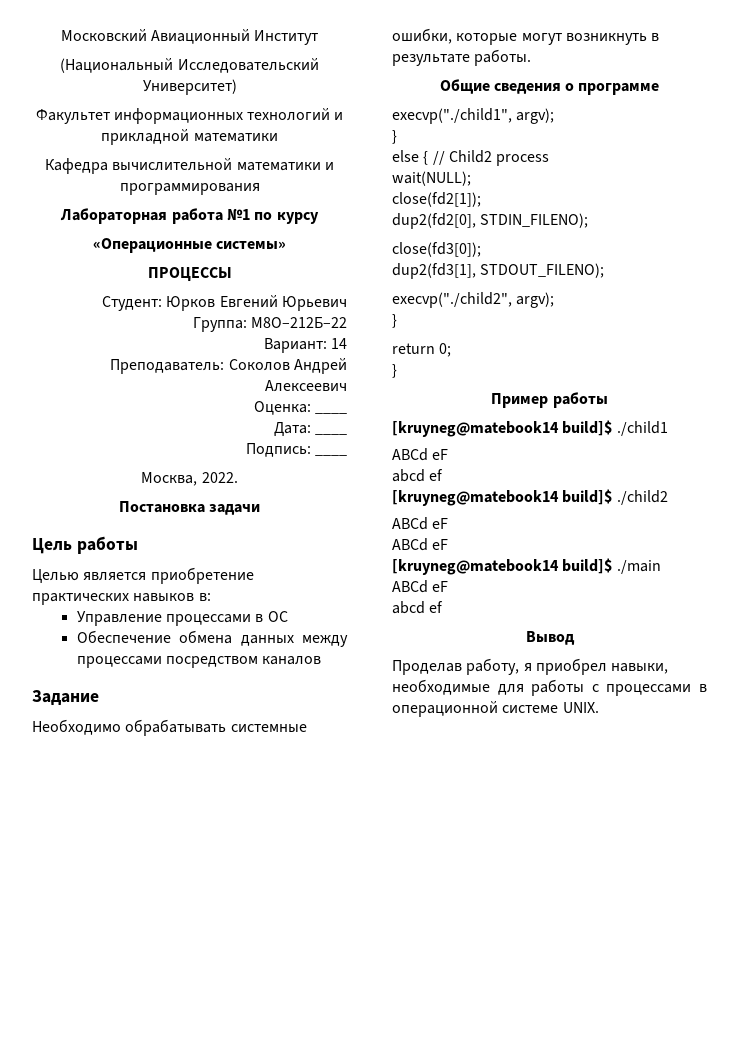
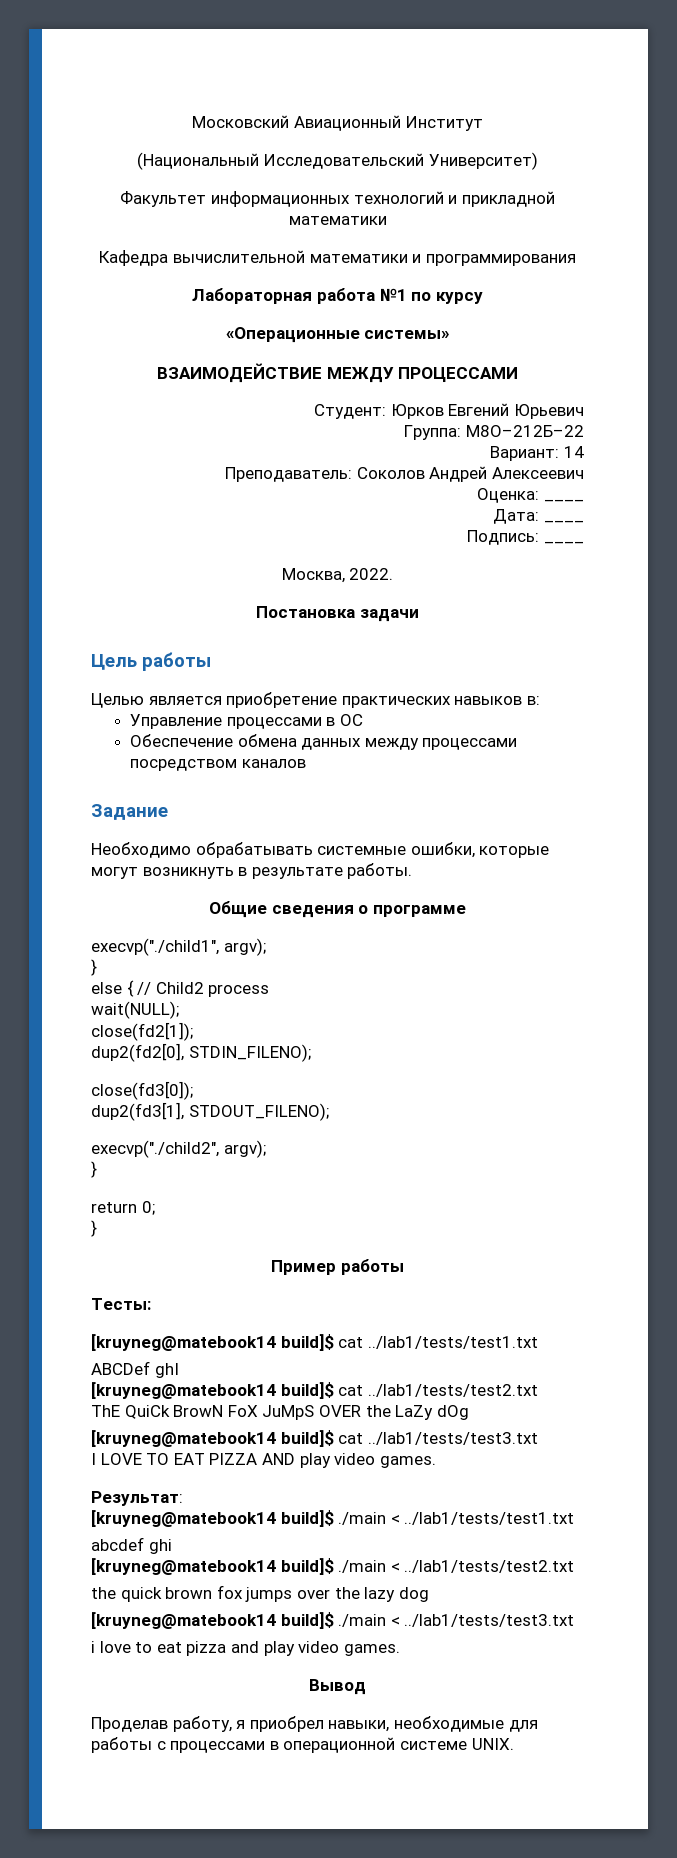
[147,267,232,282] ПРОЦЕССЫ -> [156,363,519,383] ВЗАИМОДЕЙСТВИЕ МЕЖДУ ПРОЦЕССАМИ
[392,420,668,437] [392,448,449,461] [392,469,444,482] [392,489,668,506] [392,517,449,530] [392,538,449,551] [392,558,661,575] [392,580,449,593] [392,601,444,614] [kruyneg@matebook14 build]$ ./child1 // ABCd eF // abcd ef // [kruyneg@matebook14 build]$ ./child2 // ABCd eF // ABCd eF // [kruyneg@matebook14 build]$ ./main // ABCd eF // abcd ef -> [91,1298,151,1310] [91,1334,538,1351] [91,1361,179,1378] [91,1382,538,1399] [91,1405,469,1420] [91,1430,538,1447] [91,1453,436,1468] [91,1491,183,1506] [91,1510,575,1527] [91,1537,172,1554] [91,1558,575,1575] [91,1585,429,1602] [91,1612,575,1629] [91,1641,400,1656] Тесты: // [kruyneg@matebook14 build]$ cat ../lab1/tests/test1.txt // ABCDef ghI // [kruyneg@matebook14 build]$ cat ../lab1/tests/test2.txt // ThE QuiCk BrowN FoX JuMpS OVER the LaZy dOg // [kruyneg@matebook14 build]$ cat ../lab1/tests/test3.txt // I LOVE TO EAT PIZZA AND play video games. // Результат: // [kruyneg@matebook14 build]$ ./main < ../lab1/tests/test1.txt // abcdef ghi // [kruyneg@matebook14 build]$ ./main < ../lab1/tests/test2.txt // the quick brown fox jumps over the lazy dog // [kruyneg@matebook14 build]$ ./main < ../lab1/tests/test3.txt // i love to eat pizza and play video games.

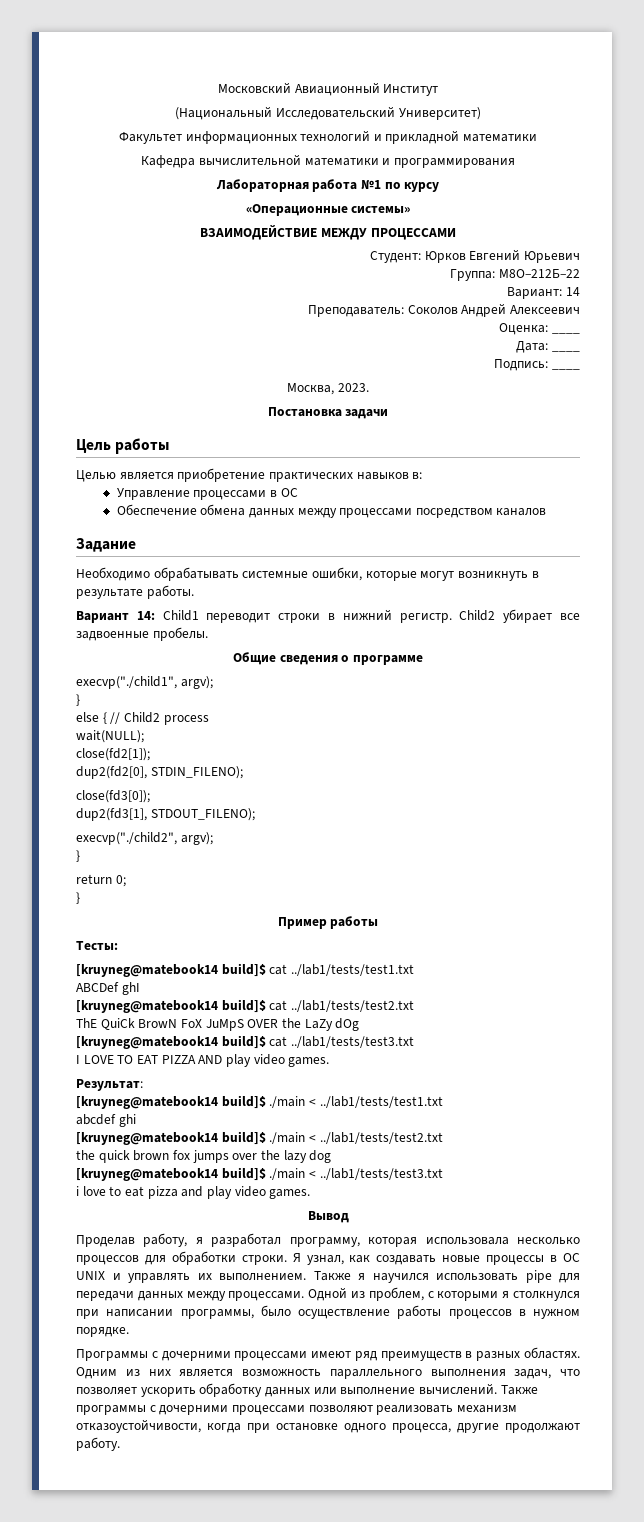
[349,568,394,580] 2022. -> [337,383,369,392] 2023.
(413, 871) none -> [76,609,580,623] [76,627,208,641] // Вариант 14: Child1 переводит строки в нижний регистр. Child2 убирает все задвоенные пробелы.
[249,1716,538,1732] [91,1737,514,1753] приобрел навыки, необходимые для работы с процессами в операционной системе UNIX. -> [211,1233,580,1247] [76,1251,580,1265] [76,1270,580,1283] [76,1287,581,1301] [76,1305,580,1319] [76,1327,129,1337] [76,1347,580,1361] [76,1367,580,1379] [76,1383,538,1397] [76,1405,517,1415] [76,1419,580,1433] [76,1437,120,1451] разработал программу, которая использовала несколько процессов для обработки строки. Я узнал, как создавать новые процессы в ОС UNIX и управлять их выполнением. Также я научился использовать pipe для передачи данных между процессами. Одной из проблем, с которыми я столкнулся при написании программы, было осуществление работы процессов в нужном порядке. // Программы с дочерними процессами имеют ряд преимуществ в разных областях. Одним из них является возможность параллельного выполнения задач, что позволяет ускорить обработку данных или выполнение вычислений. Также программы с дочерними процессами позволяют реализовать механизм отказоустойчивости, когда при остановке одного процесса, другие продолжают работу.

